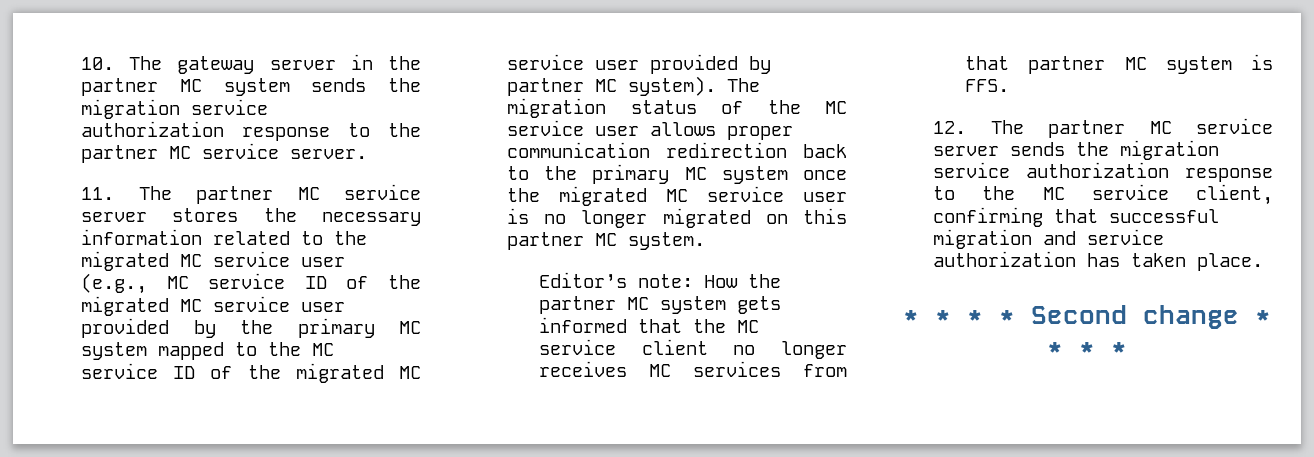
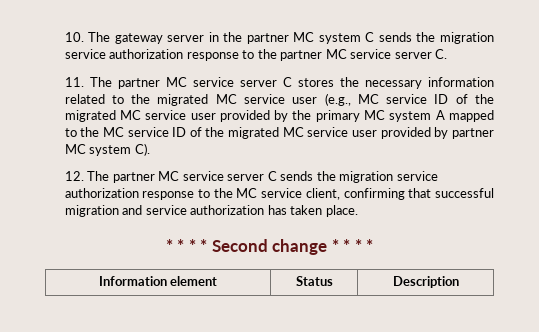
(290, 87) none -> [365,32,375,42] C
[290,149,368,159] server. -> [394,49,448,59] server C.
(148, 217) none -> [282,77,292,87] C
(148, 351) none -> [435,110,445,120] A
[628,76,761,96] [507,98,847,118] [507,120,794,140] [507,142,847,158] [507,164,847,184] [507,186,847,206] [507,208,847,228] [507,232,706,250] [539,272,782,288] [539,296,782,314] [539,317,760,333] [539,339,847,359] [539,361,847,377] [965,54,1273,74] [965,79,1010,92] system). The migration status of the MC service user allows proper communication redirection back to the primary MC system once the migrated MC service user is no longer migrated on this partner MC system. // Editor’s note: How the partner MC system gets informed that the MC service client no longer receives MC services from that partner MC system is FFS. -> [89,143,150,156] system C).
(1000, 151) none -> [267,171,277,181] C
(1127, 349) none -> [98,276,218,286] [295,276,333,286] [392,276,459,288] // Information element | Status | Description

